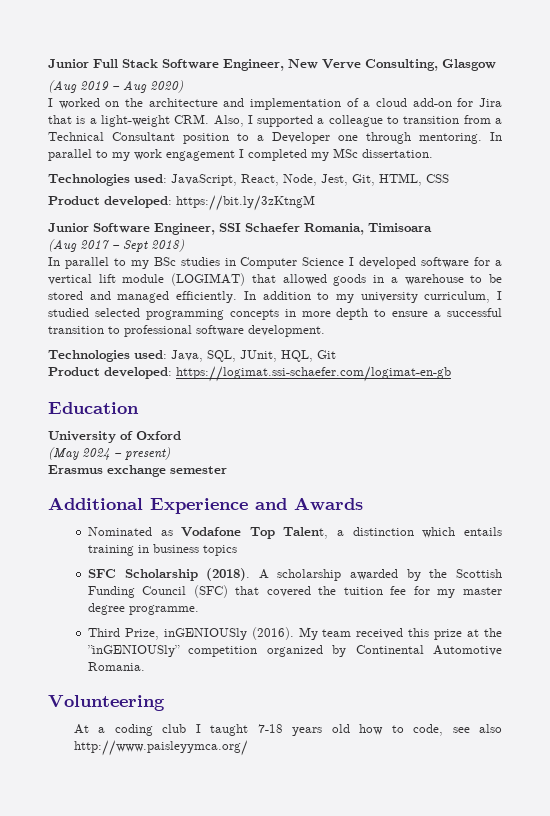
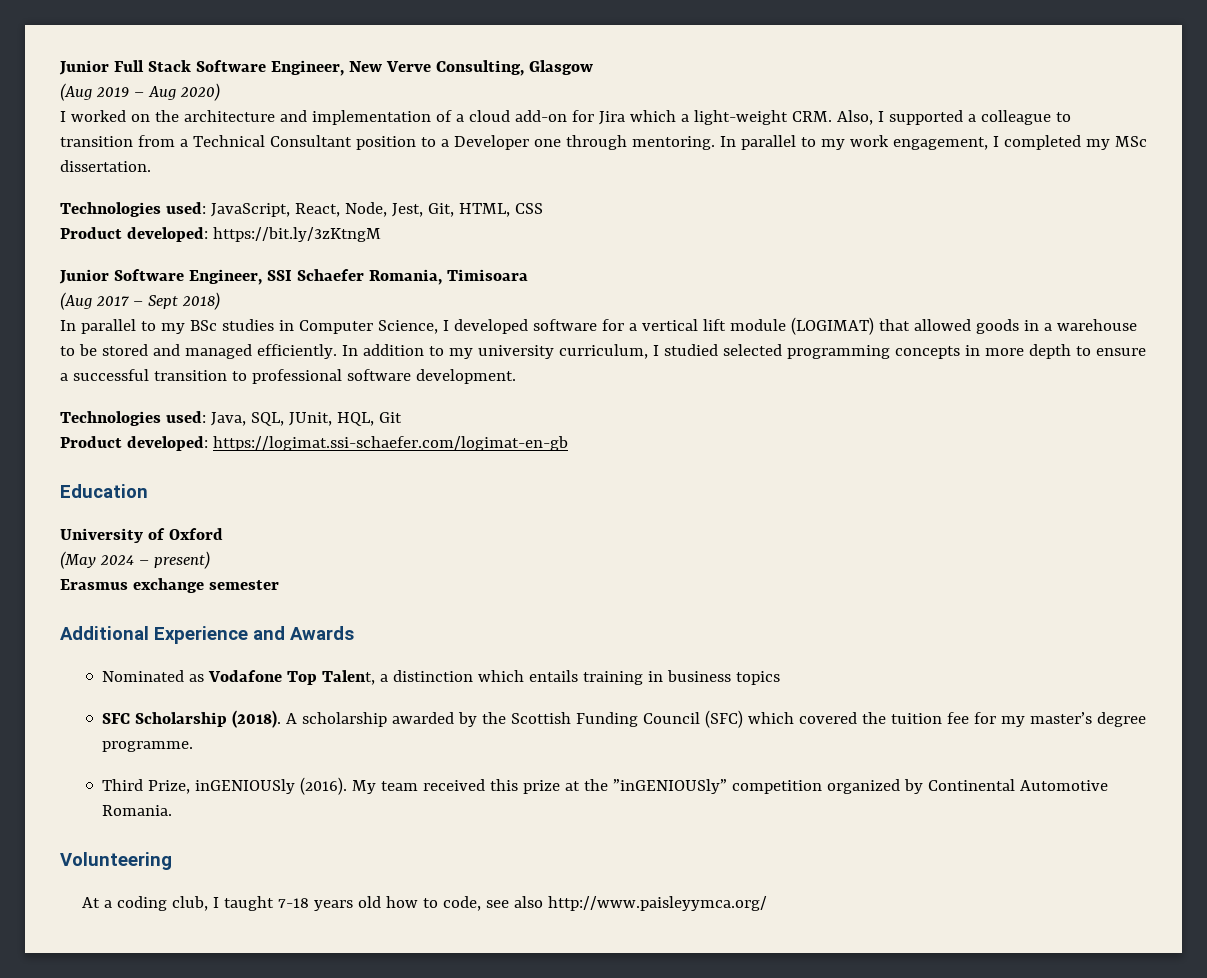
[48,115,86,124] that is -> [629,110,676,122] which
[166,150,235,161] engagement -> [892,137,988,150] engagement,
[302,257,345,266] Science -> [377,320,438,334] Science,
[235,586,260,595] that -> [748,712,795,724] which
[462,587,502,595] master -> [1030,712,1093,724] master’s
[162,724,187,733] club -> [172,896,209,911] club,

